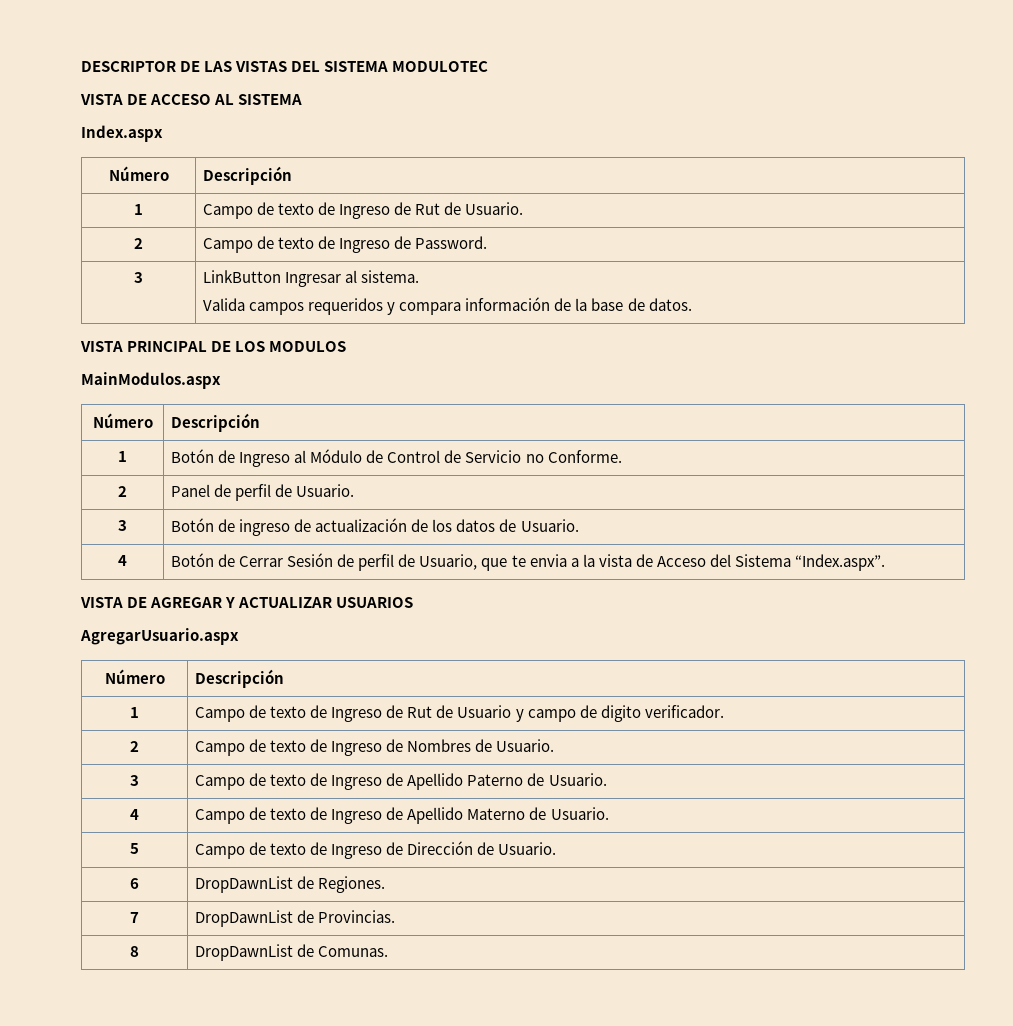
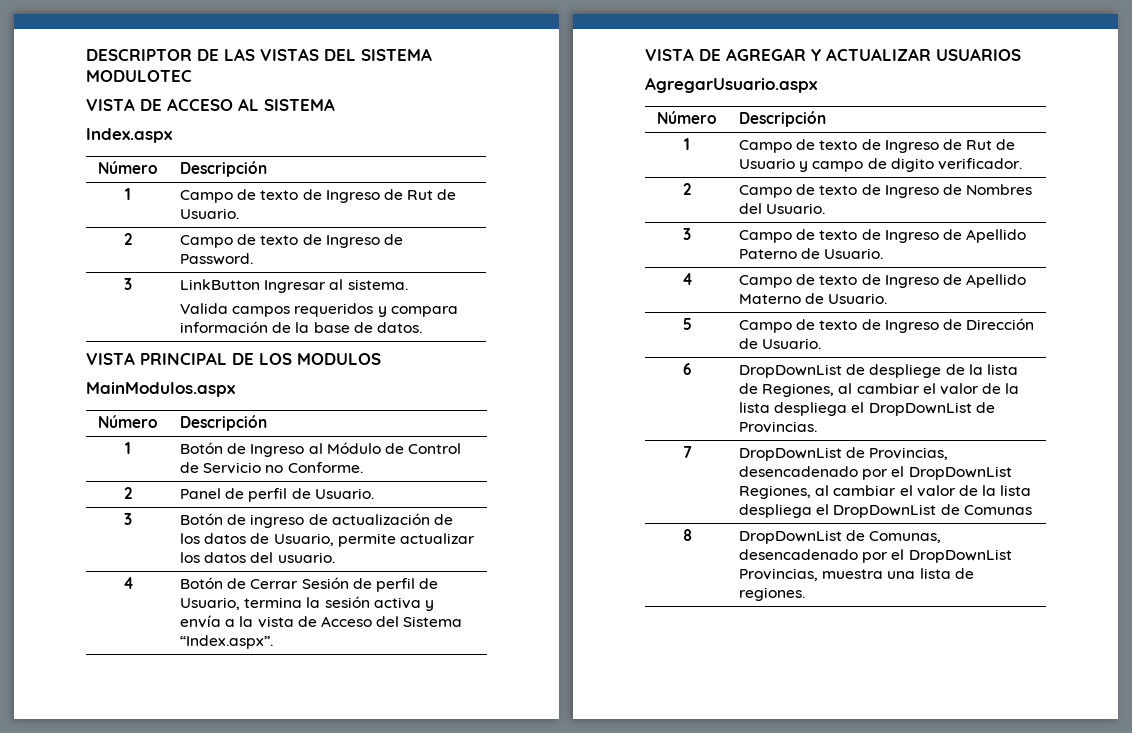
[520,519,579,532] Usuario. -> [273,533,476,547] [180,552,335,563] Usuario, permite actualizar los datos del usuario.
[481,554,567,571] que te envia -> [244,596,435,611] [180,615,222,628] termina la sesión activa y envía
[475,739,493,752] de -> [739,203,763,214] del
[195,876,386,893] [130,912,139,923] [195,910,396,927] [130,946,139,957] [195,944,389,961] DropDawnList de Regiones. // 7 | DropDawnList de Provincias. // 8 | DropDawnList de Comunas. -> [739,364,1019,378] [739,383,1020,397] [739,402,995,416] [739,421,818,433] [682,446,692,458] [739,447,949,461] [739,466,1012,480] [739,485,1032,499] [739,504,1032,518] [682,529,692,541] [739,530,942,544] [739,549,1012,563] [739,568,974,581] [739,587,806,601] DropDownList de despliege de la lista de Regiones, al cambiar el valor de la lista despliega el DropDownList de Provincias. // 7 | DropDownList de Provincias, desencadenado por el DropDownList Regiones, al cambiar el valor de la lista despliega el DropDownList de Comunas // 8 | DropDownList de Comunas, desencadenado por el DropDownList Provincias, muestra una lista de regiones.

